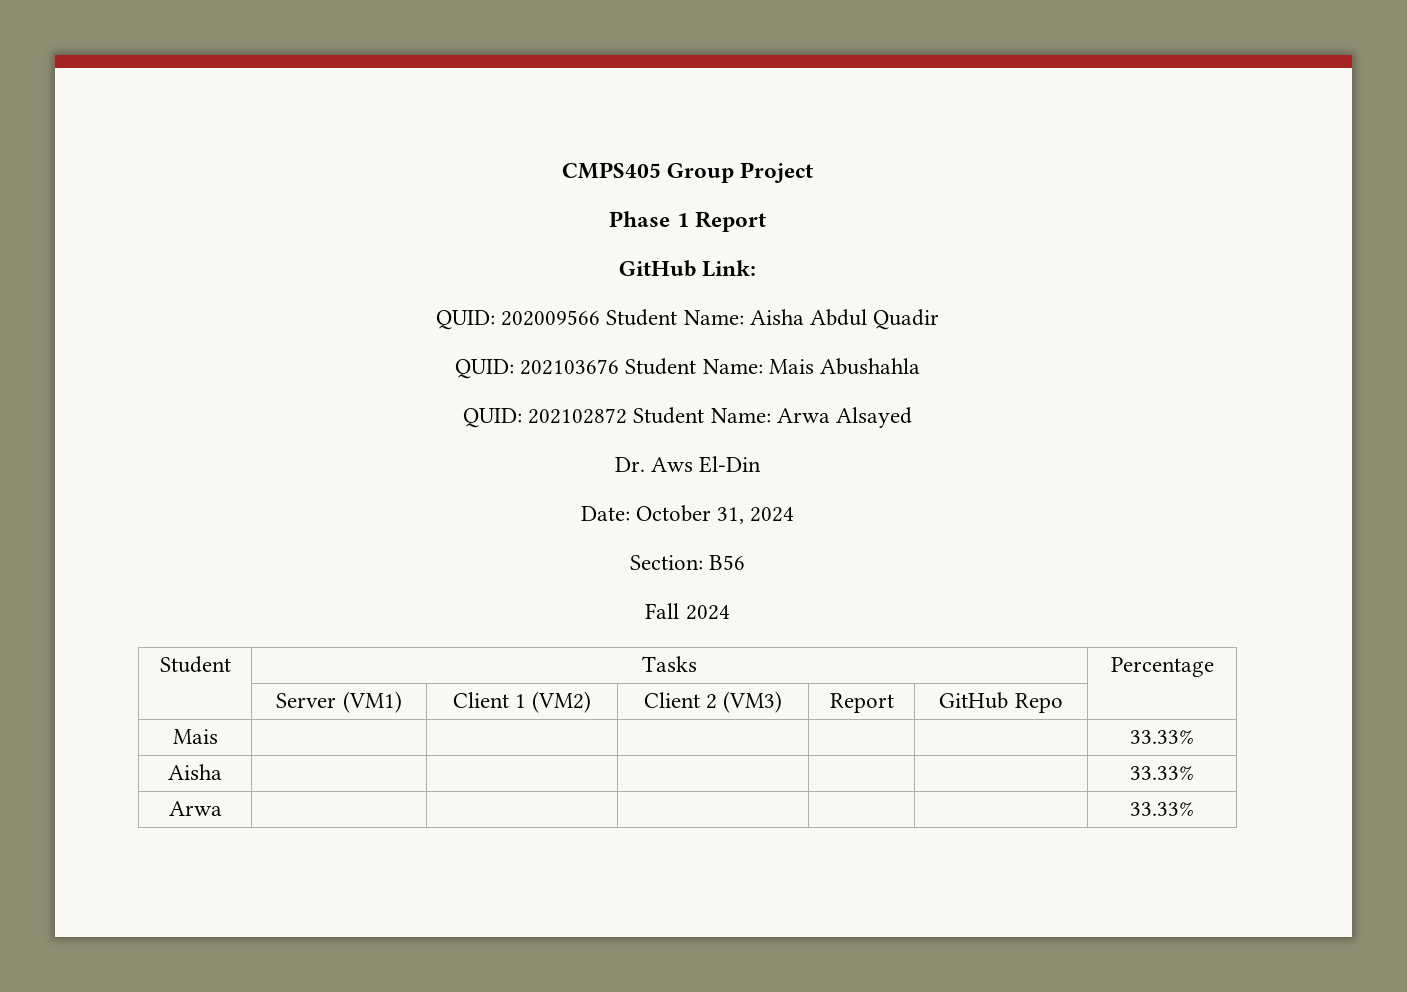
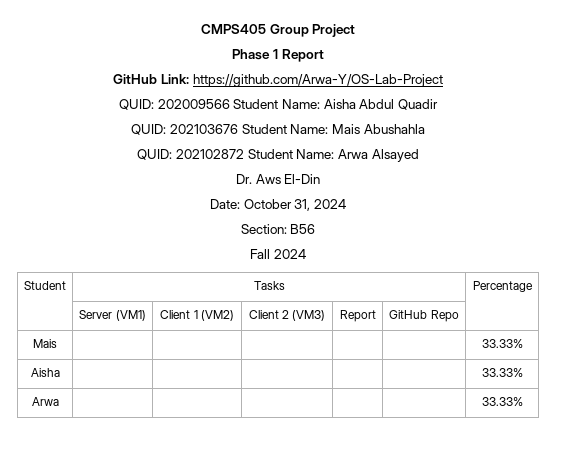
(757, 268) none -> [192,74,443,87] https://github.com/Arwa-Y/OS-Lab-Project

